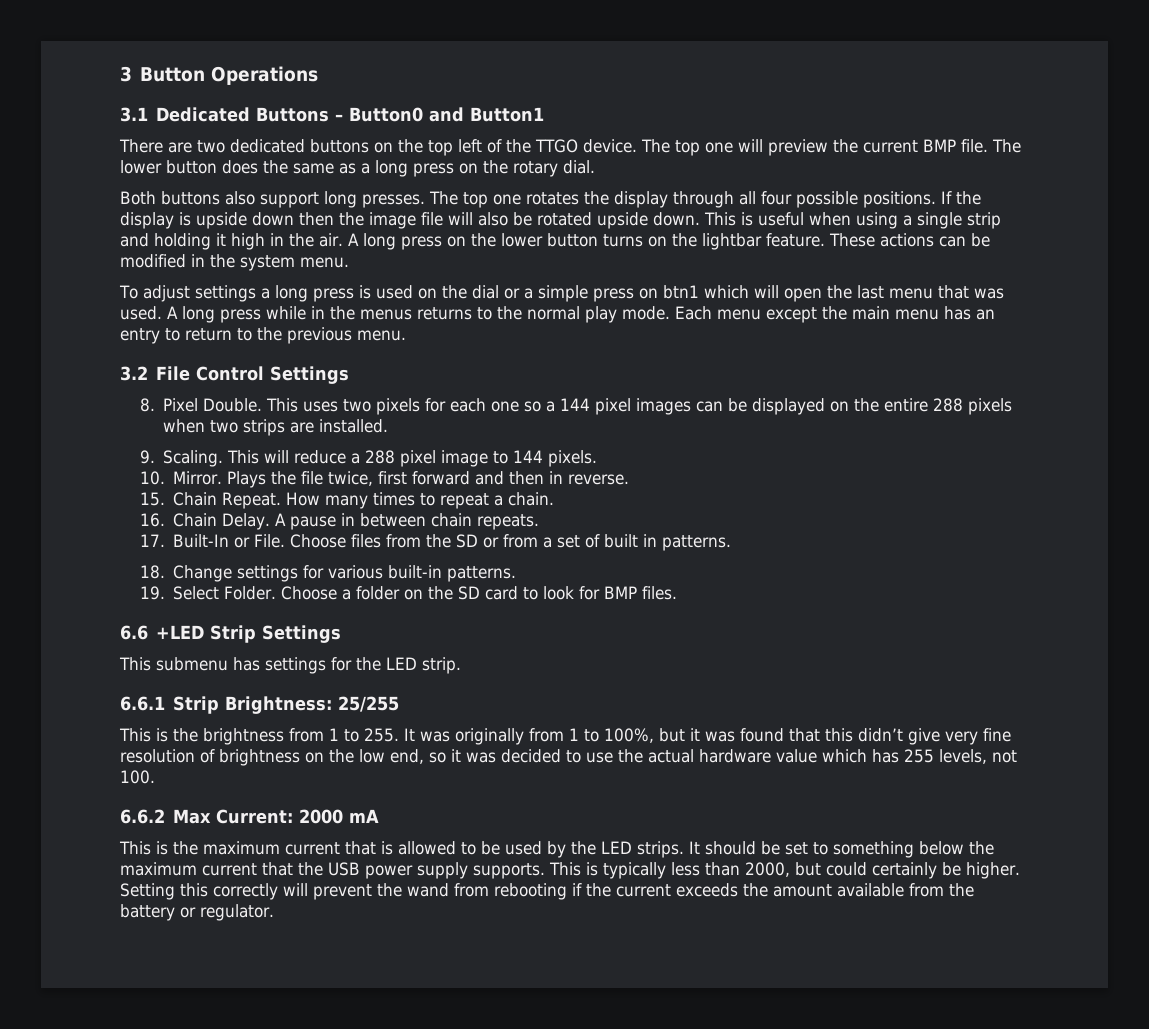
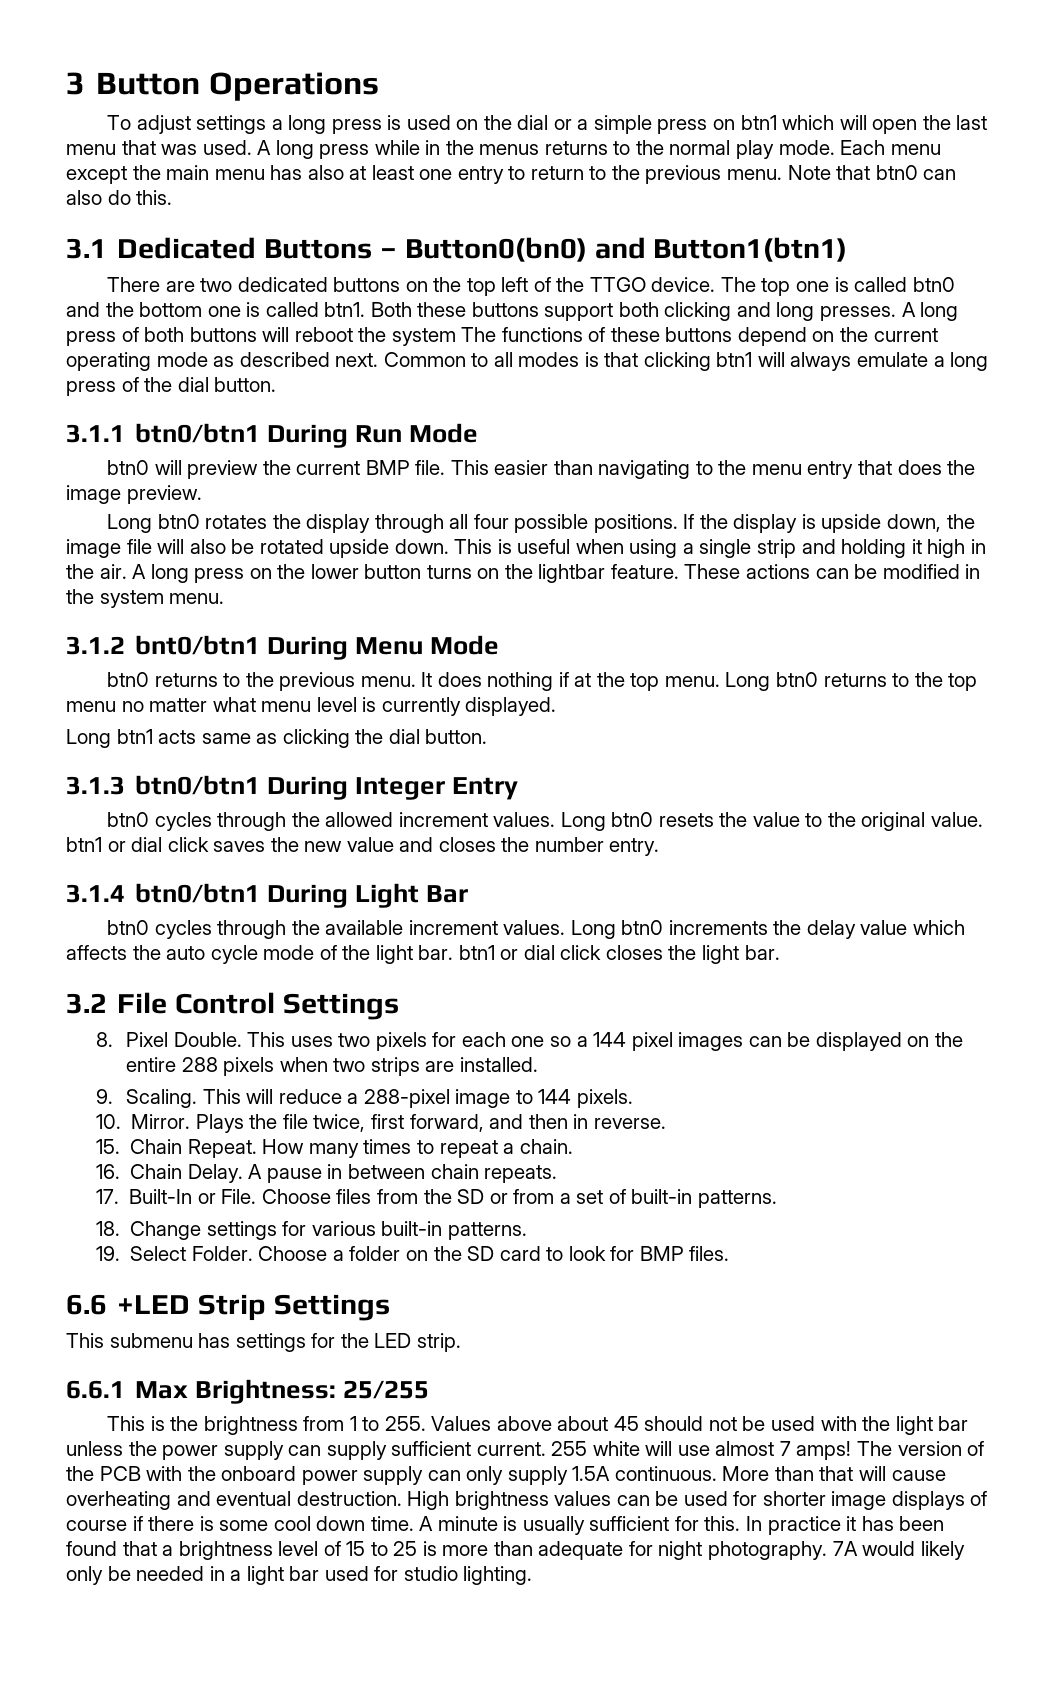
[120,107,545,122] [119,139,1021,156] [120,160,595,177] [120,191,981,208] [120,212,1001,229] [120,233,990,250] [120,254,349,271] // 3.1 Dedicated Buttons – Button0 and Button1 // There are two dedicated buttons on the top left of the TTGO device. The top one will preview the current BMP file. The lower button does the same as a long press on the rotary dial. // Both buttons also support long presses. The top one rotates the display through all four possible positions. If the display is upside down then the image file will also be rotated upside down. This is useful when using a single strip and holding it high in the air. A long press on the lower button turns on the lightbar feature. These actions can be modified in the system menu. -> (379, 86) none
[976,309,995,320] an -> [307,165,453,180] also at least one
(406, 335) none -> [787,165,957,180] [66,190,173,205] [66,237,848,262] [106,277,955,296] [66,302,959,321] [66,327,938,346] [66,352,989,371] [66,377,277,396] [66,423,479,448] [106,460,976,479] [66,485,202,504] [106,514,975,533] [66,539,986,558] [66,564,981,583] [66,589,225,608] [66,635,500,660] [106,672,978,691] [66,697,557,716] [66,729,488,748] [66,775,519,800] [106,812,984,831] [66,837,660,856] [66,883,469,908] [106,920,965,939] [66,945,780,964] Note that btn0 can also do this. // 3.1 Dedicated Buttons – Button0(bn0) and Button1(btn1) // There are two dedicated buttons on the top left of the TTGO device. The top one is called btn0 and the bottom one is called btn1. Both these buttons support both clicking and long presses. A long press of both buttons will reboot the system The functions of these buttons depend on the current operating mode as described next. Common to all modes is that clicking btn1 will always emulate a long press of the dial button. // 3.1.1 btn0/btn1 During Run Mode // btn0 will preview the current BMP file. This easier than navigating to the menu entry that does the image preview. // Long btn0 rotates the display through all four possible positions. If the display is upside down, the image file will also be rotated upside down. This is useful when using a single strip and holding it high in the air. A long press on the lower button turns on the lightbar feature. These actions can be modified in the system menu. // 3.1.2 bnt0/btn1 During Menu Mode // btn0 returns to the previous menu. It does nothing if at the top menu. Long btn0 returns to the top menu no matter what menu level is currently displayed. // Long btn1 acts same as clicking the dial button. // 3.1.3 btn0/btn1 During Integer Entry // btn0 cycles through the allowed increment values. Long btn0 resets the value to the original value. btn1 or dial click saves the new value and closes the number entry. // 3.1.4 btn0/btn1 During Light Bar // btn0 cycles through the available increment values. Long btn0 increments the delay value which affects the auto cycle mode of the light bar. btn1 or dial click closes the light bar.
[364,450,436,467] 288 pixel -> [363,1089,450,1108] 288-pixel
[411,471,470,485] forward -> [409,1114,484,1132] forward,
[603,534,657,548] built in -> [631,1189,693,1204] built-in
[173,696,220,714] Strip -> [135,1381,189,1399] Max
[404,728,1011,745] [120,749,1017,766] [120,770,155,784] [120,809,380,824] [119,841,994,858] [120,862,1020,879] [120,883,974,900] [120,904,274,921] It was originally from 1 to 100%, but it was found that this didn’t give very fine resolution of brightness on the low end, so it was decided to use the actual hardware value which has 255 levels, not 100. // 6.6.2 Max Current: 2000 mA // This is the maximum current that is allowed to be used by the LED strips. It should be set to something below the maximum current that the USB power supply supports. This is typically less than 2000, but could certainly be higher. Setting this correctly will prevent the wand from rebooting if the current exceeds the amount available from the battery or regulator. -> [431,1416,969,1435] [66,1441,985,1460] [66,1466,946,1485] [66,1491,988,1510] [66,1516,945,1535] [66,1541,965,1560] [66,1566,533,1585] Values above about 45 should not be used with the light bar unless the power supply can supply sufficient current. 255 white will use almost 7 amps! The version of the PCB with the onboard power supply can only supply 1.5A continuous. More than that will cause overheating and eventual destruction. High brightness values can be used for shorter image displays of course if there is some cool down time. A minute is usually sufficient for this. In practice it has been found that a brightness level of 15 to 25 is more than adequate for night photography. 7A would likely only be needed in a light bar used for studio lighting.

